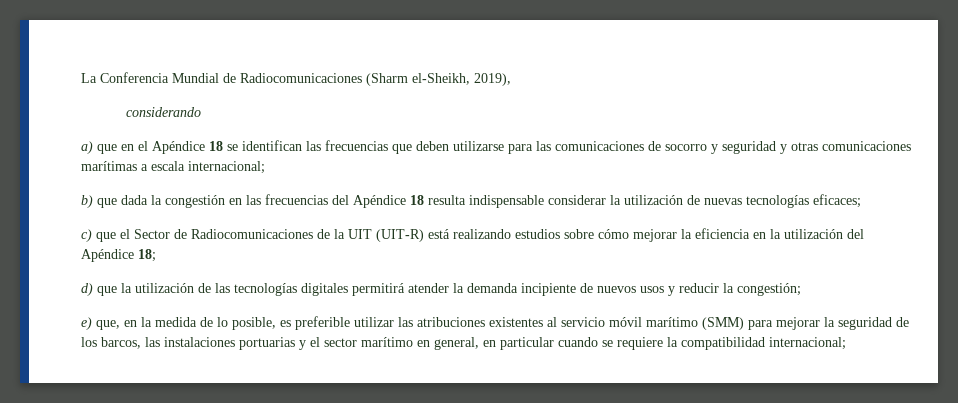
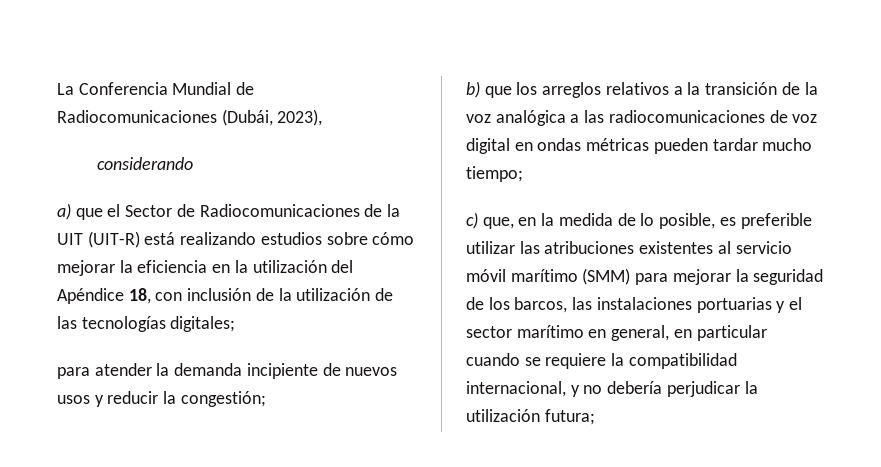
[366,73,511,86] (Sharm el-Sheikh, 2019), -> [221,109,323,126] (Dubái, 2023),
[121,140,911,154] [81,161,265,174] [81,194,861,208] [81,229,116,242] en el Apéndice 18 se identifican las frecuencias que deben utilizarse para las comunicaciones de socorro y seguridad y otras comunicaciones marítimas a escala internacional; // b) que dada la congestión en las frecuencias del Apéndice 18 resulta indispensable considerar la utilización de nuevas tecnologías eficaces; // c) que -> (103, 214) none
[138,249,156,262] [81,283,117,296] 18; // d) que -> [128,288,274,304] 18, con inclusión de
[301,283,405,296] digitales permitirá -> [170,316,236,332] [57,367,90,379] digitales; // para
[81,317,92,330] e) -> [466,81,818,98] [466,110,818,126] [466,138,813,154] [466,166,523,182] [466,212,478,229] b) que los arreglos relativos a la transición de la voz analógica a las radiocomunicaciones de voz digital en ondas métricas pueden tardar mucho tiempo; // c)
[769,337,846,350] internacional; -> [466,381,758,397] [466,409,595,425] internacional, y no debería perjudicar la utilización futura;

